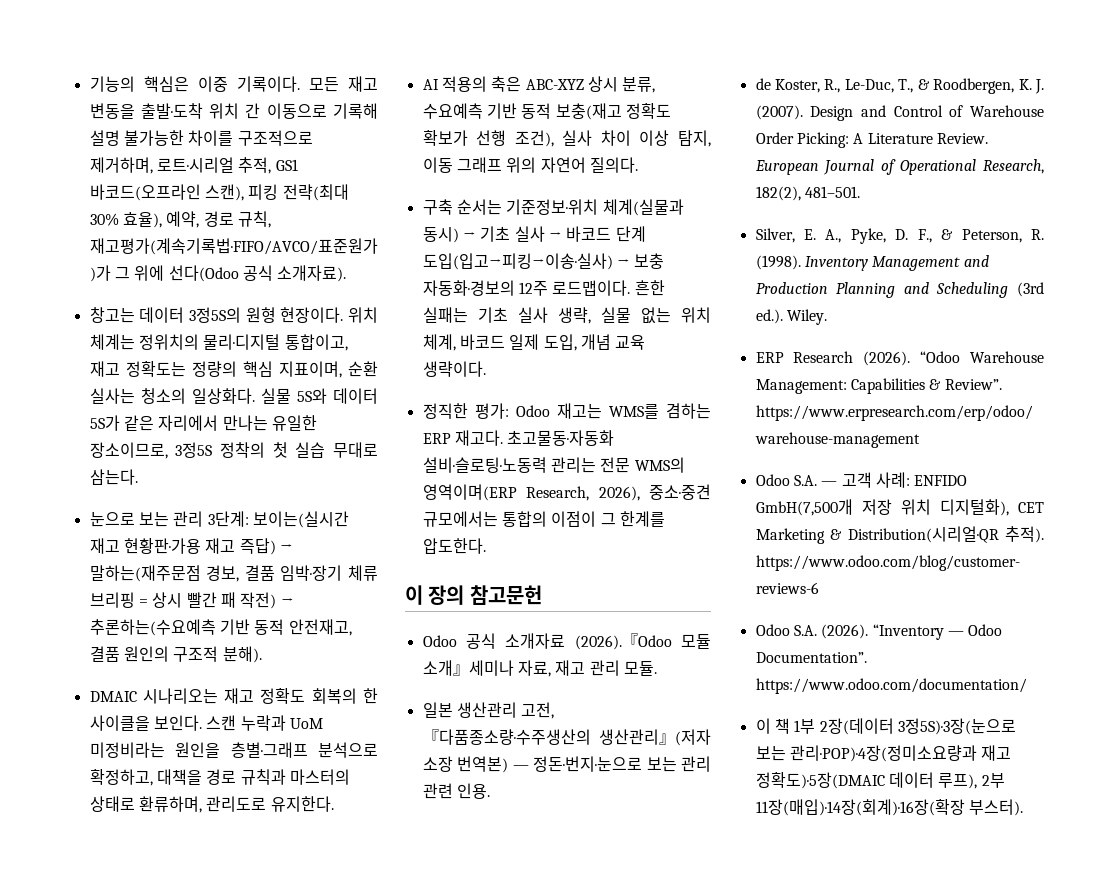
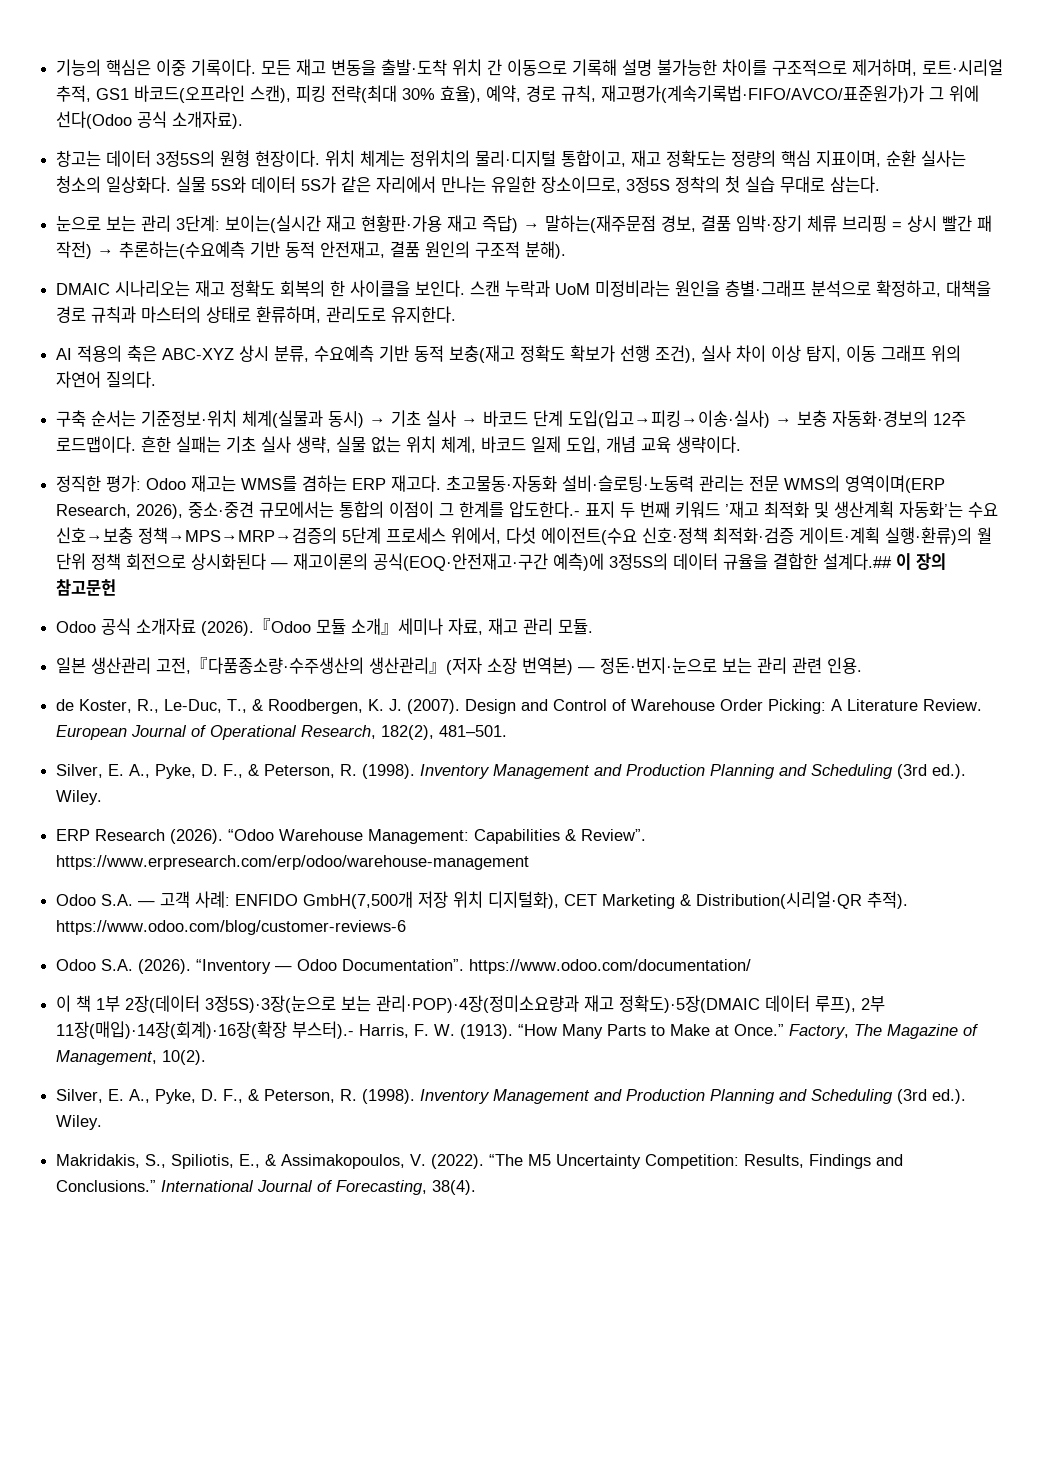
[422,538,486,554] 압도한다. // -> [509,501,999,518] [56,527,993,545] [56,553,893,571] 압도한다.- 표지 두 번째 키워드 ’재고 최적화 및 생산계획 자동화’는 수요 신호→보충 정책→MPS→MRP→검증의 5단계 프로세스 위에서, 다섯 에이전트(수요 신호·정책 최적화·검증 게이트·계획 실행·환류)의 월 단위 정책 회전으로 상시화된다 — 재고이론의 공식(EOQ·안전재고·구간 예측)에 3정5S의 데이터 규율을 결합한 설계다.##
[968,799,1023,816] 부스터). -> [292,1021,980,1039] [56,1050,207,1065] [56,1089,967,1104] [56,1115,103,1130] [56,1154,904,1169] [56,1180,477,1195] 부스터).- Harris, F. W. (1913). “How Many Parts to Make at Once.” Factory, The Magazine of Management, 10(2). // Silver, E. A., Pyke, D. F., & Peterson, R. (1998). Inventory Management and Production Planning and Scheduling (3rd ed.). Wiley. // Makridakis, S., Spiliotis, E., & Assimakopoulos, V. (2022). “The M5 Uncertainty Competition: Results, Findings and Conclusions.” International Journal of Forecasting, 38(4).

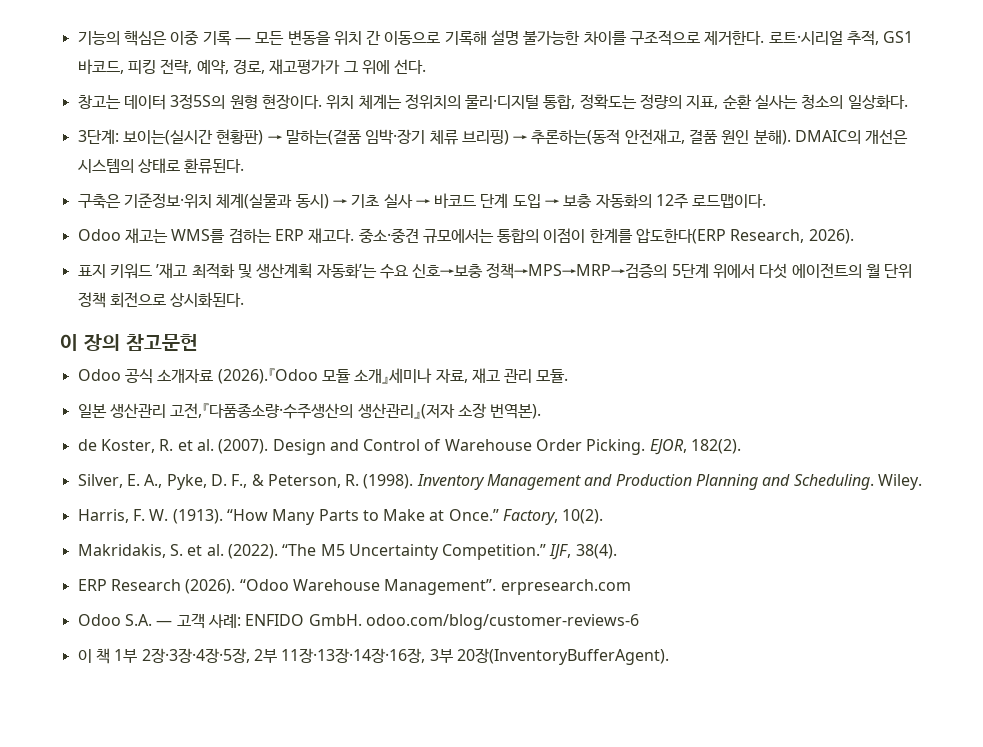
[191,59,448,76] 기록이다. 모든 재고 변동을 출발·도착 -> [202,30,331,46] 기록 — 모든 변동을
[852,59,918,76] 제거하며, -> [704,30,765,45] 제거한다.
[134,85,980,103] [56,111,244,129] 바코드(오프라인 스캔), 피킹 전략(최대 30% 효율), 예약, 경로 규칙, 재고평가(계속기록법·FIFO/AVCO/표준원가)가 그 위에 선다(Odoo 공식 소개자료). -> [77,59,427,75] 바코드, 피킹 전략, 예약, 경로, 재고평가가 그 위에 선다.
[561,150,967,167] [56,176,881,193] [56,215,993,233] [56,241,567,259] [56,280,992,297] [56,306,457,323] [56,345,962,363] [56,371,157,388] [56,410,137,427] 통합이고, 재고 정확도는 정량의 핵심 지표이며, 순환 실사는 청소의 일상화다. 실물 5S와 데이터 5S가 같은 자리에서 만나는 유일한 장소이므로, 3정5S 정착의 첫 실습 무대로 삼는다. // 눈으로 보는 관리 3단계: 보이는(실시간 재고 현황판·가용 재고 즉답) → 말하는(재주문점 경보, 결품 임박·장기 체류 브리핑 = 상시 빨간 패 작전) → 추론하는(수요예측 기반 동적 안전재고, 결품 원인의 구조적 분해). // DMAIC 시나리오는 재고 정확도 회복의 한 사이클을 보인다. 스캔 누락과 UoM 미정비라는 원인을 층별·그래프 분석으로 확정하고, 대책을 경로 규칙과 마스터의 상태로 환류하며, 관리도로 유지한다. // AI 적용의 축은 ABC-XYZ 상시 분류, 수요예측 기반 동적 보충(재고 정확도 확보가 선행 조건), 실사 차이 이상 탐지, 이동 그래프 위의 자연어 질의다. // 구축 순서는 -> [543,94,908,110] [77,129,909,145] [77,158,245,174] [77,194,121,209] 통합, 정확도는 정량의 지표, 순환 실사는 청소의 일상화다. // 3단계: 보이는(실시간 현황판) → 말하는(결품 임박·장기 체류 브리핑) → 추론하는(동적 안전재고, 결품 원인 분해). DMAIC의 개선은 시스템의 상태로 환류된다. // 구축은
[568,410,771,428] 도입(입고→피킹→이송·실사) -> [512,194,541,208] 도입
[832,410,929,427] 자동화·경보의 -> [595,193,652,209] 자동화의
[141,436,742,453] [56,475,142,492] 흔한 실패는 기초 실사 생략, 실물 없는 위치 체계, 바코드 일제 도입, 개념 교육 생략이다. // 정직한 평가: -> (767, 201) //
[446,475,946,493] [56,501,671,519] 초고물동·자동화 설비·슬로팅·노동력 관리는 전문 WMS의 영역이며(ERP Research, 2026), 중소·중견 규모에서는 통합의 이점이 그 한계를 압도한다.- 표지 두 번째 -> [358,228,854,244] [77,264,106,278] 중소·중견 규모에서는 통합의 이점이 한계를 압도한다(ERP Research, 2026). // 표지
[386,527,993,545] [56,553,893,571] 프로세스 위에서, 다섯 에이전트(수요 신호·정책 최적화·검증 게이트·계획 실행·환류)의 월 단위 정책 회전으로 상시화된다 — 재고이론의 공식(EOQ·안전재고·구간 예측)에 3정5S의 데이터 규율을 결합한 설계다.## -> [713,263,913,278] [77,292,245,308] 위에서 다섯 에이전트의 월 단위 정책 회전으로 상시화된다. //
[522,657,863,675] [56,699,403,714] 번역본) — 정돈·번지·눈으로 보는 관리 관련 인용. // de Koster, R., Le-Duc, T., & Roodbergen, K. J. -> [490,404,542,419] [77,439,214,453] 번역본). // de Koster, R. et al.
[768,699,983,714] [56,725,508,740] Picking: A Literature Review. European Journal of Operational Research, 182(2), 481–501. -> [586,439,742,455] Picking. EJOR, 182(2).
[811,764,967,779] [56,790,103,805] [56,829,647,844] [56,855,530,870] [56,891,909,909] [56,920,407,935] [56,959,752,974] [56,995,886,1013] [56,1021,355,1039] Scheduling (3rd ed.). Wiley. // ERP Research (2026). “Odoo Warehouse Management: Capabilities & Review”. https://www.erpresearch.com/erp/odoo/warehouse-management // Odoo S.A. — 고객 사례: ENFIDO GmbH(7,500개 저장 위치 디지털화), CET Marketing & Distribution(시리얼·QR 추적). https://www.odoo.com/blog/customer-reviews-6 // Odoo S.A. (2026). “Inventory — Odoo Documentation”. https://www.odoo.com/documentation/ // 이 책 1부 2장(데이터 3정5S)·3장(눈으로 보는 관리·POP)·4장(정미소요량과 재고 정확도)·5장(DMAIC 데이터 루프), 2부 11장(매입)·14장(회계)·16장(확장 부스터).- -> [793,474,923,490] Scheduling. Wiley. //
[854,1024,980,1039] [56,1050,207,1065] [56,1089,967,1104] [56,1115,103,1130] [56,1154,904,1169] [56,1180,477,1195] The Magazine of Management, 10(2). // Silver, E. A., Pyke, D. F., & Peterson, R. (1998). Inventory Management and Production Planning and Scheduling (3rd ed.). Wiley. // Makridakis, S., Spiliotis, E., & Assimakopoulos, V. (2022). “The M5 Uncertainty Competition: Results, Findings and Conclusions.” International Journal of Forecasting, 38(4). -> [562,509,604,524] [77,544,617,560] [77,579,631,595] [77,613,639,630] [77,648,669,665] 10(2). // Makridakis, S. et al. (2022). “The M5 Uncertainty Competition.” IJF, 38(4). // ERP Research (2026). “Odoo Warehouse Management”. erpresearch.com // Odoo S.A. — 고객 사례: ENFIDO GmbH. odoo.com/blog/customer-reviews-6 // 이 책 1부 2장·3장·4장·5장, 2부 11장·13장·14장·16장, 3부 20장(InventoryBufferAgent).

